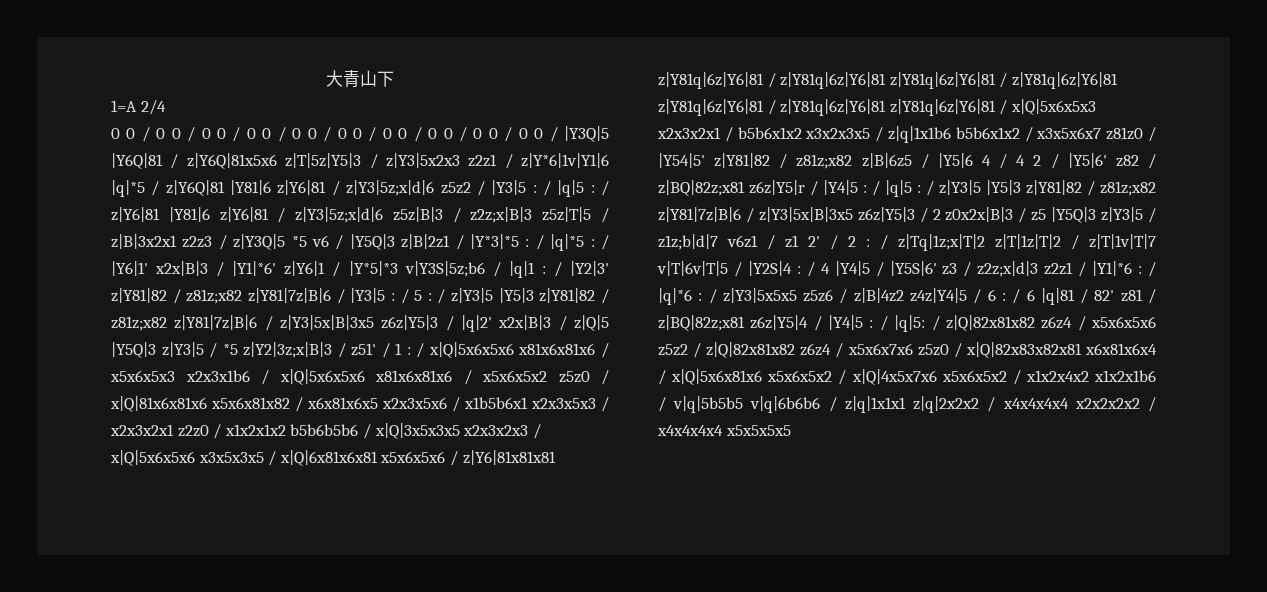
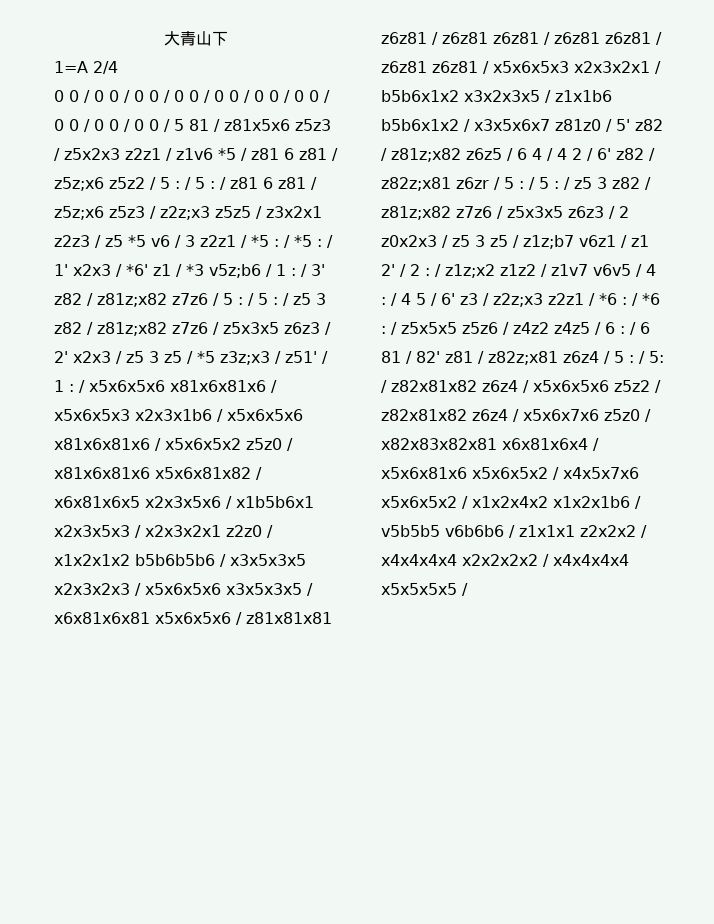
[564,126,610,142] [111,153,609,169] [111,180,609,197] [111,207,609,223] [111,234,609,251] [111,261,609,278] [111,288,610,304] [111,315,609,332] [111,342,333,358] |Y3Q|5 |Y6Q|81 / z|Y6Q|81x5x6 z|T|5z|Y5|3 / z|Y3|5x2x3 z2z1 / z|Y*6|1v|Y1|6 |q|*5 / z|Y6Q|81 |Y81|6 z|Y6|81 / z|Y3|5z;x|d|6 z5z2 / |Y3|5 : / |q|5 : / z|Y6|81 |Y81|6 z|Y6|81 / z|Y3|5z;x|d|6 z5z|B|3 / z2z;x|B|3 z5z|T|5 / z|B|3x2x1 z2z3 / z|Y3Q|5 *5 v6 / |Y5Q|3 z|B|2z1 / |Y*3|*5 : / |q|*5 : / |Y6|1' x2x|B|3 / |Y1|*6' z|Y6|1 / |Y*5|*3 v|Y3S|5z;b6 / |q|1 : / |Y2|3' z|Y81|82 / z81z;x82 z|Y81|7z|B|6 / |Y3|5 : / 5 : / z|Y3|5 |Y5|3 z|Y81|82 / z81z;x82 z|Y81|7z|B|6 / z|Y3|5x|B|3x5 z6z|Y5|3 / |q|2' x2x|B|3 / z|Q|5 |Y5Q|3 z|Y3|5 / *5 z|Y2|3z;x|B|3 -> [174,119,331,132] [54,148,338,161] [54,177,317,191] [54,206,322,220] [54,235,333,248] [54,264,325,278] [54,293,326,307] [54,322,331,336] [54,351,270,365] 5 81 / z81x5x6 z5z3 / z5x2x3 z2z1 / z1v6 *5 / z81 6 z81 / z5z;x6 z5z2 / 5 : / 5 : / z81 6 z81 / z5z;x6 z5z3 / z2z;x3 z5z5 / z3x2x1 z2z3 / z5 *5 v6 / 3 z2z1 / *5 : / *5 : / 1' x2x3 / *6' z1 / *3 v5z;b6 / 1 : / 3' z82 / z81z;x82 z7z6 / 5 : / 5 : / z5 3 z82 / z81z;x82 z7z6 / z5x3x5 z6z3 / 2' x2x3 / z5 3 z5 / *5 z3z;x3
[428,342,514,358] x|Q|5x6x5x6 -> [89,380,165,392] x5x6x5x6
[279,369,365,385] x|Q|5x6x5x6 -> [227,409,303,421] x5x6x5x6
[110,396,207,412] x|Q|81x6x81x6 -> [54,467,150,479] x81x6x81x6
[374,423,460,439] x|Q|3x5x3x5 -> [230,554,306,566] x3x5x3x5
[110,450,195,466] x|Q|5x6x5x6 -> [145,583,221,595] x5x6x5x6
[279,450,378,466] x|Q|6x81x6x81 -> [54,612,150,624] x6x81x6x81
[462,450,556,465] [658,72,1118,89] [658,99,1096,116] z|Y6|81x81x81 z|Y81q|6z|Y6|81 / z|Y81q|6z|Y6|81 z|Y81q|6z|Y6|81 / z|Y81q|6z|Y6|81 z|Y81q|6z|Y6|81 / z|Y81q|6z|Y6|81 z|Y81q|6z|Y6|81 / x|Q|5x6x5x3 -> [246,612,332,624] [381,32,662,45] [381,61,569,74] z81x81x81 z6z81 / z6z81 z6z81 / z6z81 z6z81 / z6z81 z6z81 / x5x6x5x3
[888,126,951,143] z|q|1x1b6 -> [555,90,612,102] z1x1b6
[658,153,973,169] |Y54|5' z|Y81|82 / z81z;x82 z|B|6z5 / |Y5|6 -> [616,119,663,131] [381,148,527,162] 5' z82 / z81z;x82 z6z5 / 6
[1067,153,1157,169] [658,180,1156,197] [658,207,1157,223] [658,234,718,250] |Y5|6' z82 / z|BQ|82z;x81 z6z|Y5|r / |Y4|5 : / |q|5 : / z|Y3|5 |Y5|3 z|Y81|82 / z81z;x82 z|Y81|7z|B|6 / z|Y3|5x|B|3x5 z6z|Y5|3 / 2 z0x2x|B|3 / z5 |Y5Q|3 z|Y3|5 / z1z;b|d|7 -> [597,148,655,161] [381,177,651,191] [381,206,629,220] [381,235,574,249] 6' z82 / z82z;x81 z6zr / 5 : / 5 : / z5 3 z82 / z81z;x82 z7z6 / z5x3x5 z6z3 / 2 z0x2x3 / z5 3 z5 / z1z;b7
[898,234,1156,251] [657,261,937,277] z|Tq|1z;x|T|2 z|T|1z|T|2 / z|T|1v|T|7 v|T|6v|T|5 / |Y2S|4 : / 4 |Y4|5 / |Y5S|6' -> [445,264,656,278] [381,293,455,306] z1z;x2 z1z2 / z1v7 v6v5 / 4 : / 4 5 / 6'
[977,261,1156,277] [658,288,797,305] z2z;x|d|3 z2z1 / |Y1|*6 : / |q|*6 : / z|Y3|5x5x5 -> [493,293,660,307] [381,322,457,335] z2z;x3 z2z1 / *6 : / *6 : / z5x5x5
[853,288,968,303] z|B|4z2 z4z|Y4|5 -> [513,322,590,334] z4z2 z4z5
[1040,288,1075,305] |q|81 -> [381,351,401,363] 81
[658,315,1035,332] z|BQ|82z;x81 z6z|Y5|4 / |Y4|5 : / |q|5: / z|Q|82x81x82 -> [488,351,664,365] [381,380,477,393] z82z;x81 z6z4 / 5 : / 5: / z82x81x82
[706,342,796,358] z|Q|82x81x82 -> [381,409,467,421] z82x81x82
[965,342,1082,358] x|Q|82x83x82x81 -> [381,438,497,450] x82x83x82x81
[671,369,937,385] x|Q|5x6x81x6 x5x6x5x2 / x|Q|4x5x7x6 -> [381,467,639,480] x5x6x81x6 x5x6x5x2 / x4x5x7x6
[673,396,980,413] v|q|5b5b5 v|q|6b6b6 / z|q|1x1x1 z|q|2x2x2 -> [381,525,636,538] v5b5b5 v6b6b6 / z1x1x1 z2x2x2
(791, 430) none -> [462,583,468,596] /

